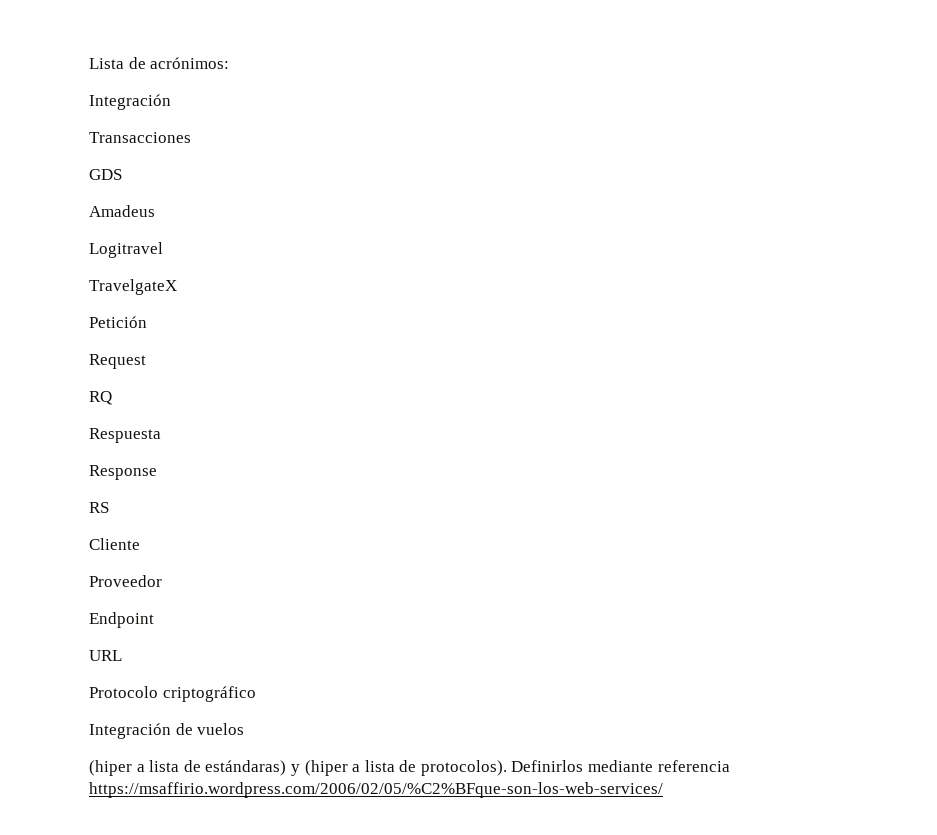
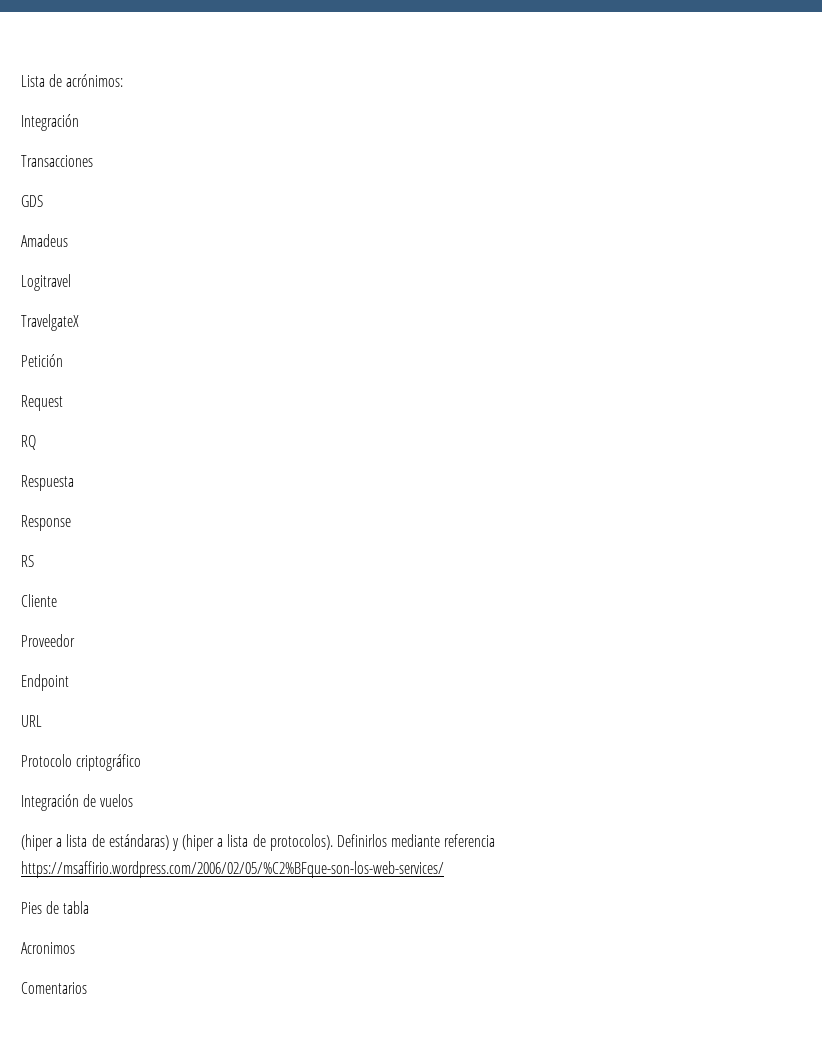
(663, 790) none -> [21,901,90,914] [21,942,75,954] [21,982,87,994] // Pies de tabla // Acronimos // Comentarios

